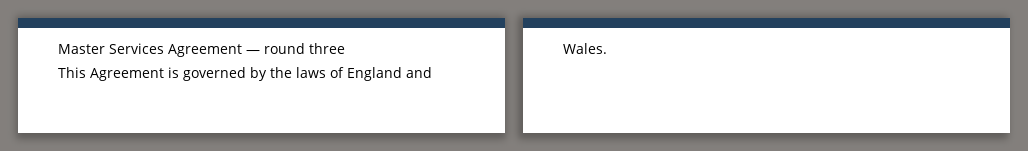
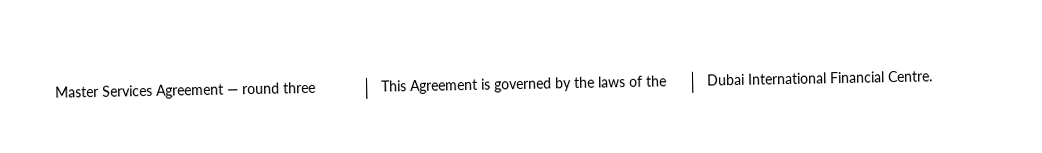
[347,67,432,81] [563,43,607,54] England and Wales. -> [646,70,933,87] the Dubai International Financial Centre.

